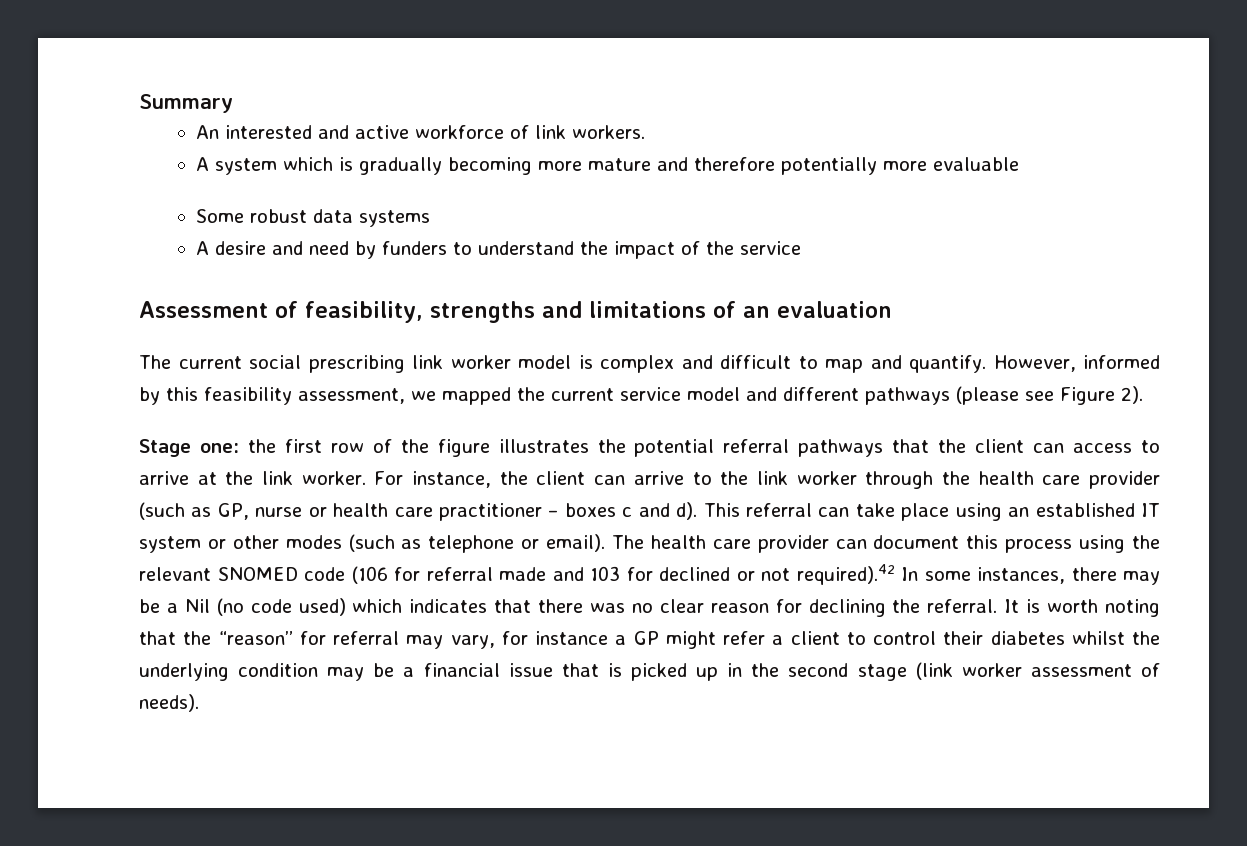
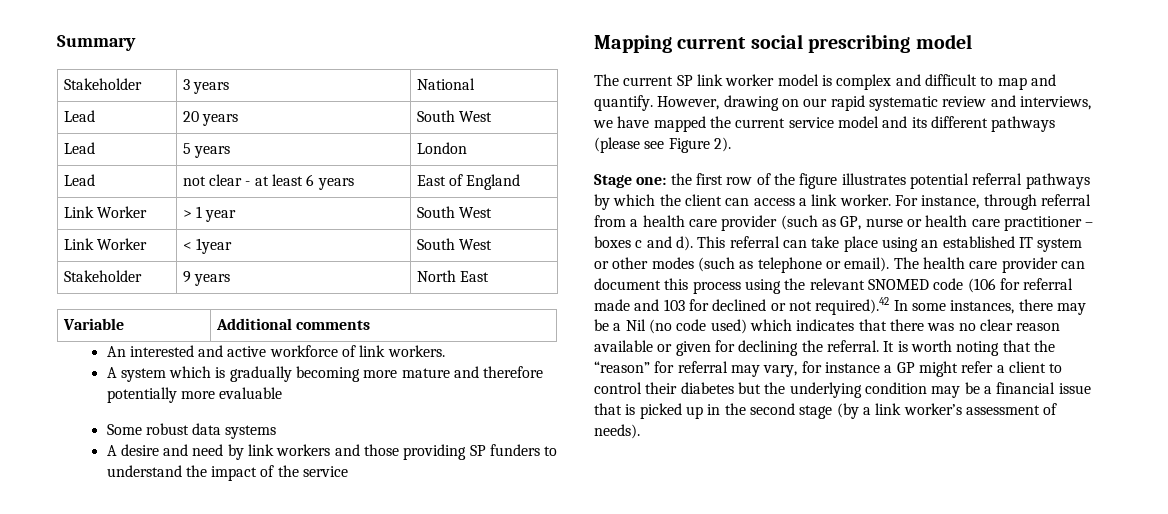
(233, 103) none -> [63,78,142,90] [182,79,230,94] [416,78,475,90] [63,110,95,122] [182,111,239,126] [416,110,493,122] [63,142,95,154] [182,143,231,158] [416,142,467,154] [63,174,95,186] [182,174,354,190] [416,174,521,190] [63,206,148,218] [182,206,237,222] [416,206,493,218] [63,238,148,250] [182,238,233,254] [416,238,493,250] [63,270,142,282] [182,271,231,286] [416,270,490,282] [62,318,124,330] [215,318,371,330] // Stakeholder | 3 years | National // Lead | 20 years | South West // Lead | 5 years | London // Lead | not clear - at least 6 years | East of England // Link Worker | > 1 year | South West // Link Worker | < 1year | South West // Stakeholder | 9 years | North East // Variable | Additional comments
(377, 250) none -> [248,444,486,460] link workers and those providing SP
[139,301,892,323] Assessment of feasibility, strengths and limitations of an evaluation -> [594,34,972,53] Mapping current social prescribing model
[249,355,405,373] social prescribing -> [676,75,693,86] SP
[1083,355,1160,369] [139,387,436,405] informed by this feasibility assessment, we -> [723,95,1091,111] [593,116,650,128] drawing on our rapid systematic review and interviews, we have
(777, 394) none -> [911,117,927,128] its
[597,439,626,453] the -> (906, 179) none
[892,439,930,453] that -> [594,194,656,210] by which
[1141,440,1161,453] [139,471,970,489] to arrive at the link worker. For instance, the client can arrive to the link worker through the -> [798,194,1091,210] [594,215,639,227] a link worker. For instance, through referral from a
(769, 608) none -> [594,340,711,356] available or given
[1071,631,1125,645] whilst -> [737,382,761,394] but
[915,662,1022,680] (link worker -> [836,403,962,419] (by a link worker’s

